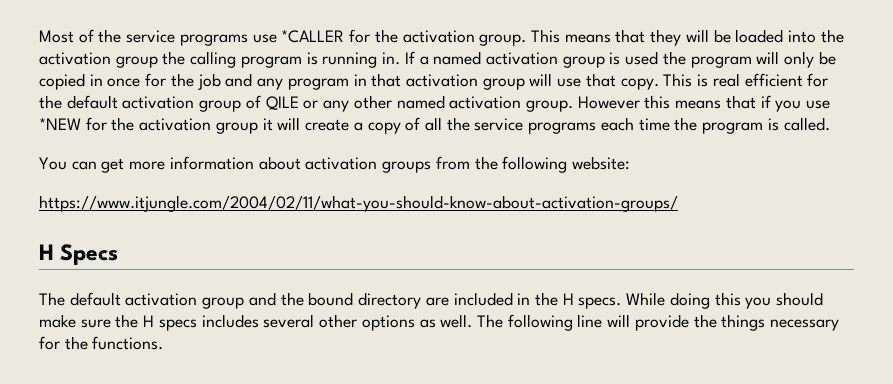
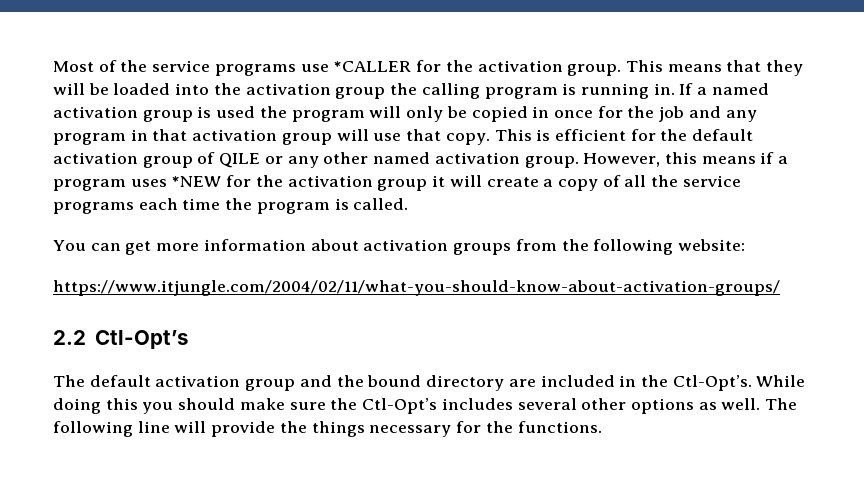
[712,73,740,87] real -> (551, 135) none
[577,96,640,109] However -> [583,153,661,167] However,
[725,95,831,112] that if you use -> [760,152,789,164] [53,179,167,191] if a program uses
[39,244,119,265] H Specs -> [53,330,188,349] 2.2 Ctl-Opt’s
[562,293,622,309] H specs. -> [672,375,752,391] Ctl-Opt’s.
[143,315,197,331] H specs -> [362,398,438,414] Ctl-Opt’s

